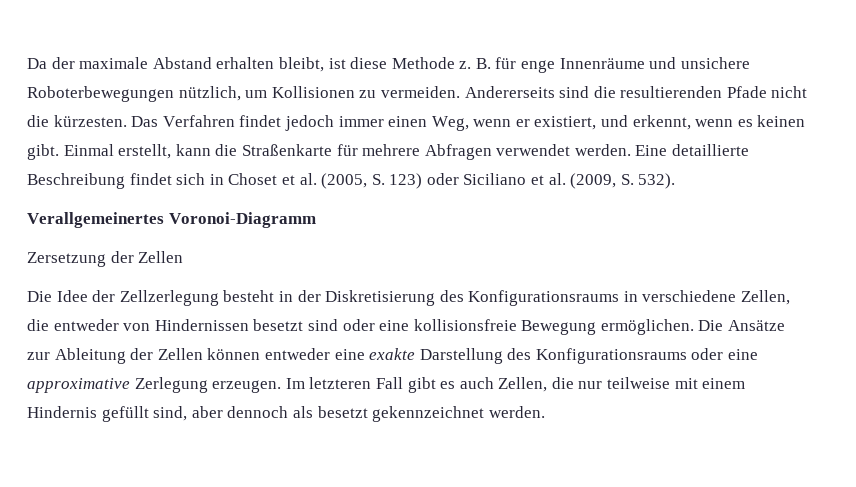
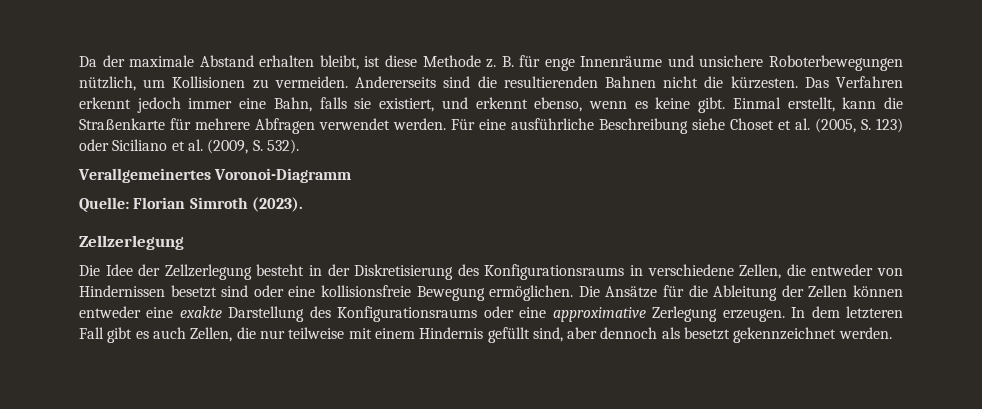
[726,86,767,98] Pfade -> [604,76,656,88] Bahnen
[239,115,282,127] findet -> [79,97,131,109] erkennt
[388,115,691,131] einen Weg, wenn er existiert, und erkennt, -> [239,97,583,112] eine Bahn, falls sie existiert, und erkennt ebenso,
[757,115,806,127] keinen -> [655,97,691,109] keine
[635,144,750,156] [27,173,224,189] Eine detaillierte Beschreibung findet sich in -> [451,118,725,134] Für eine ausführliche Beschreibung siehe
[27,251,184,267] Zersetzung der Zellen -> [79,197,303,212] [79,235,184,250] Quelle: Florian Simroth (2023). // Zellzerlegung
[27,352,50,360] zur -> [663,285,708,297] für die
[285,378,305,389] Im -> [791,306,840,318] In dem

